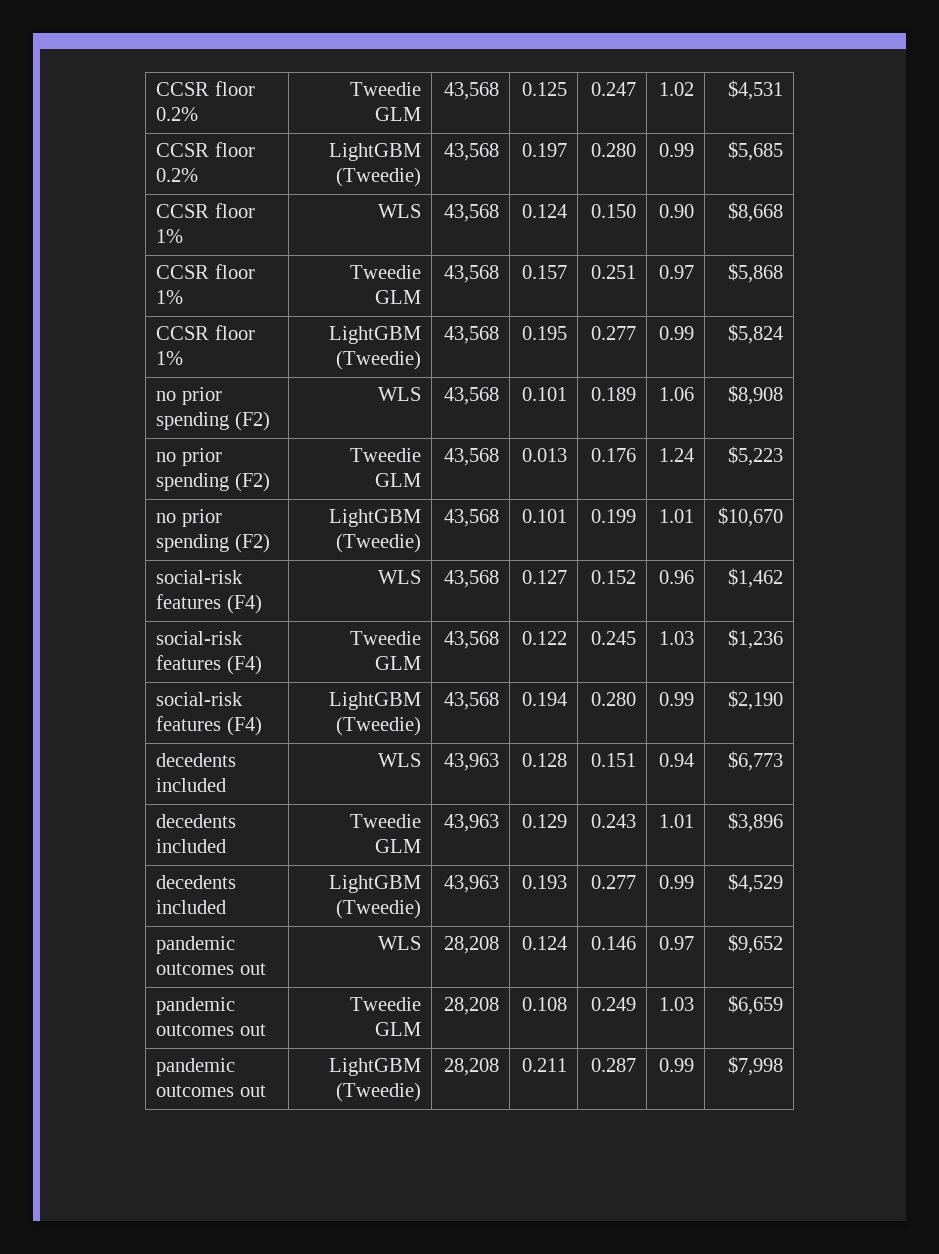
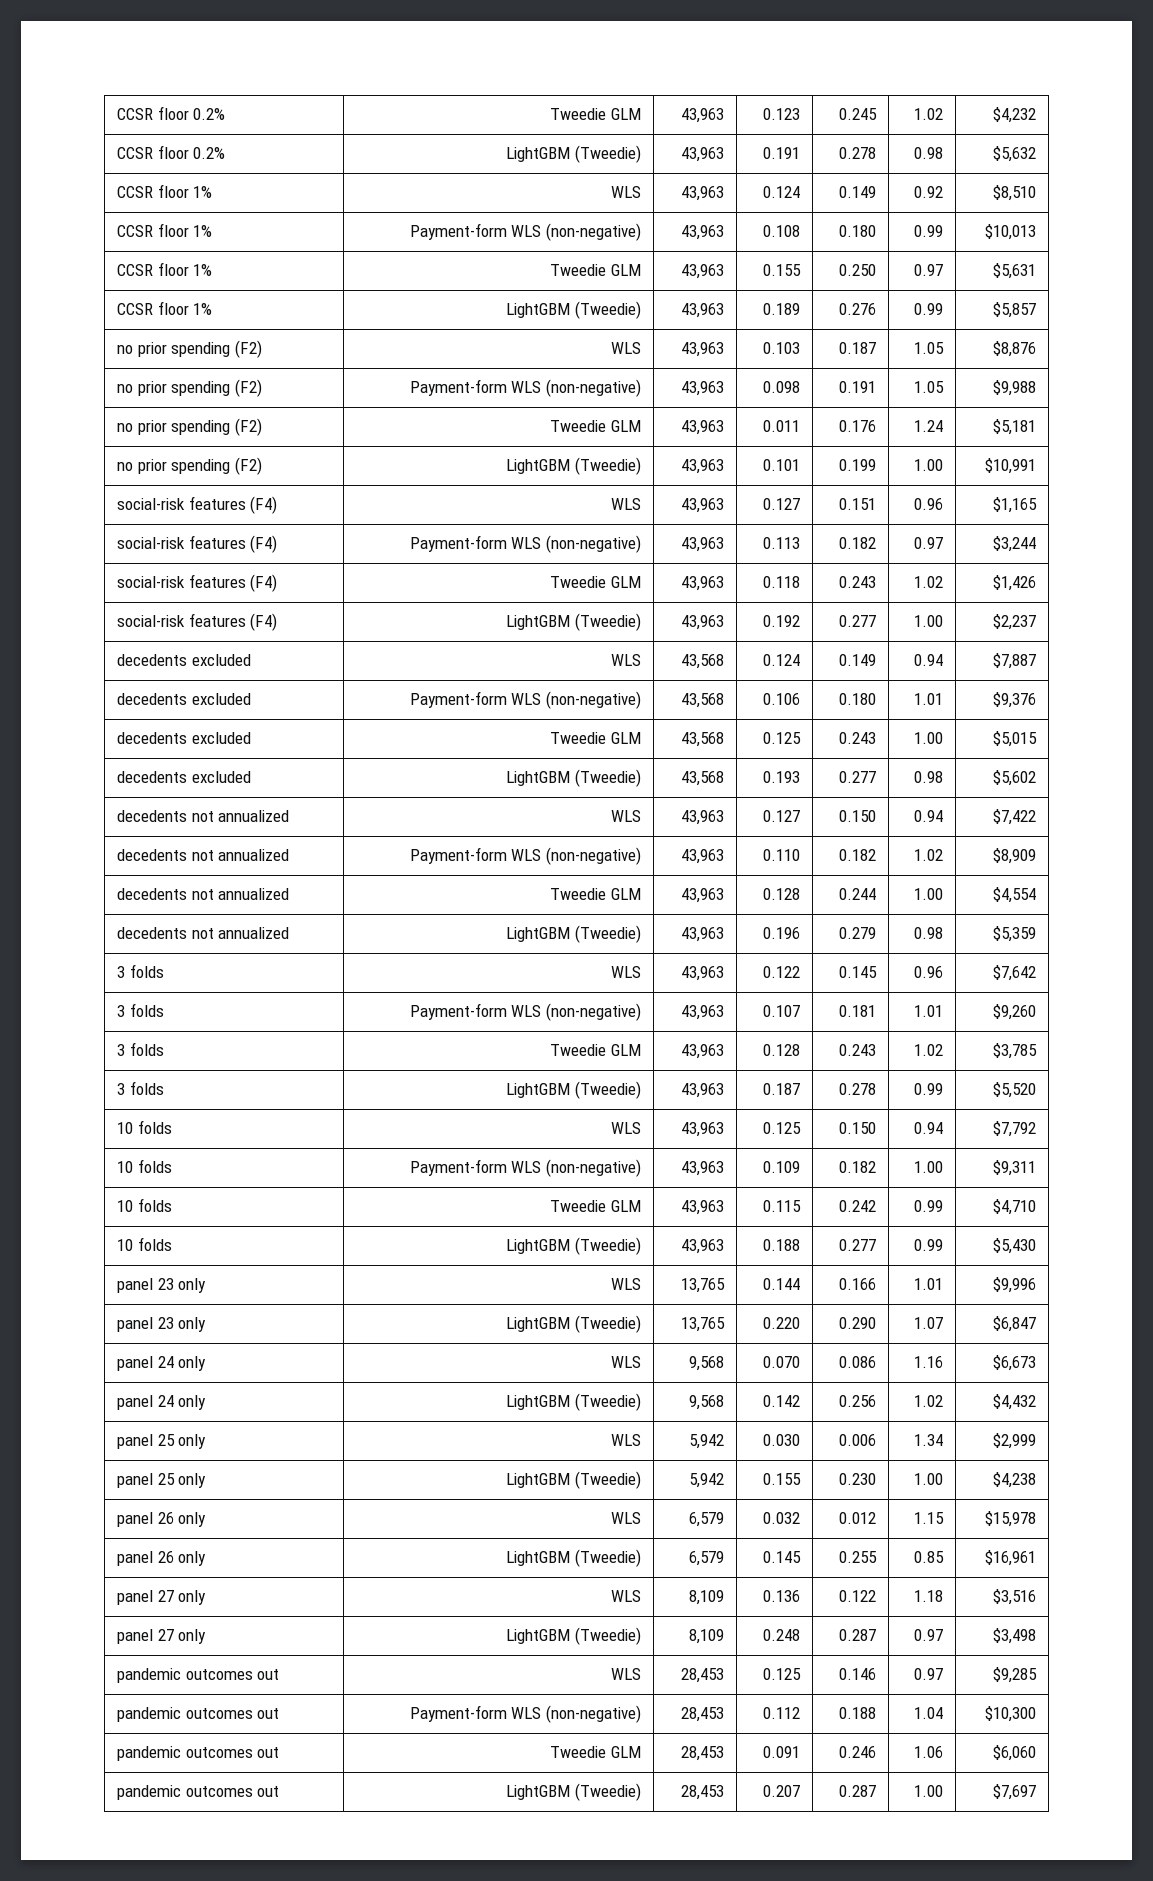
[443,82,499,100] [521,82,567,96] [590,82,636,96] [658,82,694,96] [727,80,783,100] 43,568 | 0.125 | 0.247 | 1.02 | $4,531 -> [680,108,724,123] [762,108,800,120] [838,108,877,120] [913,108,943,120] [992,107,1036,123] 43,963 | 0.123 | 0.245 | 1.02 | $4,232
[443,143,499,161] [521,143,567,157] [590,143,636,157] [658,143,694,157] [727,141,783,161] 43,568 | 0.197 | 0.280 | 0.99 | $5,685 -> [680,147,724,162] [762,147,800,159] [838,147,876,159] [913,147,943,159] [992,146,1036,162] 43,963 | 0.191 | 0.278 | 0.98 | $5,632
[443,204,499,222] [521,204,567,218] [590,204,636,218] [658,204,694,218] [727,202,783,222] 43,568 | 0.124 | 0.150 | 0.90 | $8,668 -> [680,186,724,201] [762,186,800,198] [838,186,876,198] [913,186,943,198] [992,185,1036,201] [117,223,213,237] [409,223,641,241] [680,225,724,240] [762,225,800,237] [838,225,876,237] [913,225,943,237] [984,224,1036,240] 43,963 | 0.124 | 0.149 | 0.92 | $8,510 // CCSR floor 1% | Payment-form WLS (non-negative) | 43,963 | 0.108 | 0.180 | 0.99 | $10,013
[443,265,499,283] [521,265,567,279] [590,265,636,279] [658,265,694,279] [727,263,783,283] 43,568 | 0.157 | 0.251 | 0.97 | $5,868 -> [680,264,724,279] [762,264,801,276] [838,264,876,276] [913,264,943,276] [992,263,1036,279] 43,963 | 0.155 | 0.250 | 0.97 | $5,631
[443,326,499,344] [521,326,567,340] [590,326,636,340] [658,326,694,340] [727,324,783,344] 43,568 | 0.195 | 0.277 | 0.99 | $5,824 -> [680,303,724,318] [762,303,800,315] [838,303,876,315] [913,303,943,315] [992,302,1036,318] 43,963 | 0.189 | 0.276 | 0.99 | $5,857
[443,387,499,405] [521,387,567,401] [590,387,636,401] [658,387,694,401] [727,385,783,405] 43,568 | 0.101 | 0.189 | 1.06 | $8,908 -> [680,342,724,357] [762,342,800,354] [838,342,876,354] [913,342,944,354] [992,341,1036,357] [117,379,262,397] [409,379,641,397] [680,381,724,396] [762,381,800,393] [838,381,876,393] [913,381,944,393] [992,380,1036,396] 43,963 | 0.103 | 0.187 | 1.05 | $8,876 // no prior spending (F2) | Payment-form WLS (non-negative) | 43,963 | 0.098 | 0.191 | 1.05 | $9,988
[443,448,499,466] [521,448,567,462] 43,568 | 0.013 -> [680,420,724,435] [762,420,800,432] 43,963 | 0.011
[727,446,783,466] $5,223 -> [992,419,1036,435] $5,181
[443,509,499,527] 43,568 -> [680,459,724,474] 43,963
[658,509,694,523] [717,507,783,527] 1.01 | $10,670 -> [913,459,943,471] [984,458,1036,474] 1.00 | $10,991
[443,570,499,588] [521,570,567,584] [590,570,636,584] [658,570,694,584] [727,568,783,588] 43,568 | 0.127 | 0.152 | 0.96 | $1,462 -> [680,498,724,513] [762,498,800,510] [838,498,876,510] [913,498,943,510] [992,497,1037,513] [117,535,278,553] [409,535,641,553] [680,537,724,552] [762,537,800,549] [838,537,876,549] [913,537,943,549] [992,536,1036,552] 43,963 | 0.127 | 0.151 | 0.96 | $1,165 // social-risk features (F4) | Payment-form WLS (non-negative) | 43,963 | 0.113 | 0.182 | 0.97 | $3,244
[443,631,499,649] [521,631,567,645] [590,631,636,645] [658,631,694,645] [727,629,783,649] 43,568 | 0.122 | 0.245 | 1.03 | $1,236 -> [680,576,724,591] [762,576,800,588] [838,576,876,588] [913,576,943,588] [992,575,1036,591] 43,963 | 0.118 | 0.243 | 1.02 | $1,426
[443,692,499,710] [521,692,567,706] [590,692,636,706] [658,692,694,706] [727,690,783,710] [156,753,237,767] [156,778,227,792] [377,753,421,767] [443,753,499,771] [521,753,567,767] [590,753,636,767] [658,753,694,767] [727,751,783,771] [156,814,237,828] [156,839,227,853] [349,814,421,828] [374,839,421,853] [443,814,499,832] [521,814,567,828] [590,814,636,828] [658,814,694,828] [727,812,783,832] [156,875,237,889] [156,900,227,914] [328,875,421,893] [335,899,421,919] [443,875,499,893] [521,875,567,889] [590,875,636,889] [658,875,694,889] [727,873,783,893] 43,568 | 0.194 | 0.280 | 0.99 | $2,190 // decedents included | WLS | 43,963 | 0.128 | 0.151 | 0.94 | $6,773 // decedents included | Tweedie GLM | 43,963 | 0.129 | 0.243 | 1.01 | $3,896 // decedents included | LightGBM (Tweedie) | 43,963 | 0.193 | 0.277 | 0.99 | $4,529 -> [680,615,724,630] [762,615,800,627] [838,615,876,627] [913,615,943,627] [992,614,1036,630] [117,654,251,666] [610,654,641,666] [680,654,724,669] [762,654,800,666] [838,654,876,666] [913,654,943,666] [992,653,1036,669] [117,693,251,705] [409,691,641,709] [680,693,724,708] [762,693,800,705] [838,693,876,705] [913,693,943,705] [992,692,1036,708] [117,732,251,744] [550,732,641,744] [680,732,724,747] [762,732,801,744] [838,732,876,744] [913,732,943,744] [992,731,1037,747] [117,771,251,783] [506,769,641,787] [680,771,724,786] [762,771,800,783] [838,771,876,783] [913,771,943,783] [992,770,1036,786] [117,810,290,822] [610,810,641,822] [680,810,724,825] [762,810,800,822] [838,810,876,822] [913,810,943,822] [992,809,1036,825] [117,849,290,861] [409,847,641,865] [680,849,724,864] [762,849,800,861] [838,849,876,861] [913,849,943,861] [992,848,1036,864] [117,888,290,900] [550,888,641,900] [680,888,724,903] [762,888,800,900] [838,888,876,900] [913,888,943,900] [992,887,1036,903] [117,927,290,939] [506,925,641,943] [680,927,724,942] [762,927,800,939] [838,927,876,939] [913,927,943,939] [992,926,1036,942] [117,964,164,978] [610,966,641,978] [680,966,724,981] [762,966,800,978] [838,966,877,978] [913,966,943,978] [992,965,1036,981] [117,1003,164,1017] [409,1003,641,1021] [680,1005,724,1020] [762,1005,800,1017] [838,1005,876,1017] [913,1005,943,1017] [992,1004,1036,1020] [117,1042,164,1056] [550,1044,641,1056] [680,1044,724,1059] [762,1044,800,1056] [838,1044,876,1056] [913,1044,943,1056] [992,1043,1037,1059] [117,1081,164,1095] [506,1081,641,1099] [680,1083,724,1098] [762,1083,800,1095] [838,1083,876,1095] [913,1083,943,1095] [992,1082,1036,1098] [117,1120,172,1134] [610,1122,641,1134] [680,1122,724,1137] [762,1122,801,1134] [838,1122,876,1134] [913,1122,943,1134] [992,1121,1036,1137] [117,1159,172,1173] [409,1159,641,1177] [680,1161,724,1176] [762,1161,800,1173] [838,1161,876,1173] [913,1161,943,1173] [992,1160,1036,1176] [117,1198,172,1212] [550,1200,641,1212] [680,1200,724,1215] [762,1200,801,1212] [838,1200,876,1212] [913,1200,943,1212] [992,1199,1036,1215] [117,1237,172,1251] [506,1237,641,1255] [680,1239,724,1254] [762,1239,800,1251] [838,1239,876,1251] [913,1239,943,1251] [992,1238,1036,1254] [117,1278,207,1293] [610,1278,641,1290] [680,1278,725,1293] [762,1278,800,1290] [838,1278,876,1290] [913,1278,943,1290] [992,1277,1036,1293] [117,1317,207,1332] [506,1315,641,1333] [680,1317,725,1332] [762,1317,800,1329] [838,1317,876,1329] [913,1317,943,1329] [992,1316,1036,1332] [117,1356,207,1371] [610,1356,641,1368] [688,1356,724,1371] [762,1356,800,1368] [838,1356,876,1368] [913,1356,943,1368] [992,1355,1036,1371] [117,1395,207,1410] [506,1393,641,1411] [688,1395,724,1410] [762,1395,800,1407] [838,1395,876,1407] [913,1395,943,1407] [992,1394,1036,1410] [117,1434,207,1449] [610,1434,641,1446] [688,1434,724,1449] [762,1434,800,1446] [838,1434,876,1446] [913,1434,943,1446] [992,1433,1036,1449] [117,1473,207,1488] [506,1471,641,1489] [688,1473,724,1488] [762,1473,801,1485] [838,1473,876,1485] [913,1473,943,1485] [992,1472,1036,1488] [117,1512,207,1527] [610,1512,641,1524] [688,1512,724,1527] [762,1512,800,1524] [838,1512,876,1524] [913,1512,944,1524] [984,1511,1036,1527] [117,1551,207,1566] [506,1549,641,1567] [688,1551,724,1566] [762,1551,801,1563] [838,1551,877,1563] [913,1551,944,1563] [984,1550,1036,1566] [117,1590,207,1605] [610,1590,641,1602] [688,1590,724,1605] [762,1590,800,1602] [838,1590,876,1602] [913,1590,943,1602] [992,1589,1036,1605] [117,1629,207,1644] [506,1627,641,1645] [688,1629,724,1644] [762,1629,800,1641] [838,1629,876,1641] [913,1629,943,1641] [992,1628,1036,1644] 43,963 | 0.192 | 0.277 | 1.00 | $2,237 // decedents excluded | WLS | 43,568 | 0.124 | 0.149 | 0.94 | $7,887 // decedents excluded | Payment-form WLS (non-negative) | 43,568 | 0.106 | 0.180 | 1.01 | $9,376 // decedents excluded | Tweedie GLM | 43,568 | 0.125 | 0.243 | 1.00 | $5,015 // decedents excluded | LightGBM (Tweedie) | 43,568 | 0.193 | 0.277 | 0.98 | $5,602 // decedents not annualized | WLS | 43,963 | 0.127 | 0.150 | 0.94 | $7,422 // decedents not annualized | Payment-form WLS (non-negative) | 43,963 | 0.110 | 0.182 | 1.02 | $8,909 // decedents not annualized | Tweedie GLM | 43,963 | 0.128 | 0.244 | 1.00 | $4,554 // decedents not annualized | LightGBM (Tweedie) | 43,963 | 0.196 | 0.279 | 0.98 | $5,359 // 3 folds | WLS | 43,963 | 0.122 | 0.145 | 0.96 | $7,642 // 3 folds | Payment-form WLS (non-negative) | 43,963 | 0.107 | 0.181 | 1.01 | $9,260 // 3 folds | Tweedie GLM | 43,963 | 0.128 | 0.243 | 1.02 | $3,785 // 3 folds | LightGBM (Tweedie) | 43,963 | 0.187 | 0.278 | 0.99 | $5,520 // 10 folds | WLS | 43,963 | 0.125 | 0.150 | 0.94 | $7,792 // 10 folds | Payment-form WLS (non-negative) | 43,963 | 0.109 | 0.182 | 1.00 | $9,311 // 10 folds | Tweedie GLM | 43,963 | 0.115 | 0.242 | 0.99 | $4,710 // 10 folds | LightGBM (Tweedie) | 43,963 | 0.188 | 0.277 | 0.99 | $5,430 // panel 23 only | WLS | 13,765 | 0.144 | 0.166 | 1.01 | $9,996 // panel 23 only | LightGBM (Tweedie) | 13,765 | 0.220 | 0.290 | 1.07 | $6,847 // panel 24 only | WLS | 9,568 | 0.070 | 0.086 | 1.16 | $6,673 // panel 24 only | LightGBM (Tweedie) | 9,568 | 0.142 | 0.256 | 1.02 | $4,432 // panel 25 only | WLS | 5,942 | 0.030 | 0.006 | 1.34 | $2,999 // panel 25 only | LightGBM (Tweedie) | 5,942 | 0.155 | 0.230 | 1.00 | $4,238 // panel 26 only | WLS | 6,579 | 0.032 | 0.012 | 1.15 | $15,978 // panel 26 only | LightGBM (Tweedie) | 6,579 | 0.145 | 0.255 | 0.85 | $16,961 // panel 27 only | WLS | 8,109 | 0.136 | 0.122 | 1.18 | $3,516 // panel 27 only | LightGBM (Tweedie) | 8,109 | 0.248 | 0.287 | 0.97 | $3,498
[443,936,499,954] [521,936,567,950] 28,208 | 0.124 -> [680,1668,724,1683] [762,1668,801,1680] 28,453 | 0.125
[727,934,783,954] $9,652 -> [992,1667,1037,1683] [117,1707,280,1722] [409,1705,641,1723] [680,1707,724,1722] [762,1707,800,1719] [838,1707,876,1719] [913,1707,943,1719] [984,1706,1036,1722] $9,285 // pandemic outcomes out | Payment-form WLS (non-negative) | 28,453 | 0.112 | 0.188 | 1.04 | $10,300
[443,997,499,1015] [521,997,567,1011] [590,997,636,1011] [658,997,694,1011] [727,995,783,1015] 28,208 | 0.108 | 0.249 | 1.03 | $6,659 -> [680,1746,724,1761] [762,1746,800,1758] [838,1746,876,1758] [913,1746,943,1758] [992,1745,1036,1761] 28,453 | 0.091 | 0.246 | 1.06 | $6,060
[443,1058,499,1076] [521,1058,567,1072] [590,1058,636,1072] [658,1058,694,1072] [727,1056,783,1076] 28,208 | 0.211 | 0.287 | 0.99 | $7,998 -> [680,1785,724,1800] [762,1785,800,1797] [838,1785,876,1797] [913,1785,943,1797] [992,1784,1036,1800] 28,453 | 0.207 | 0.287 | 1.00 | $7,697

